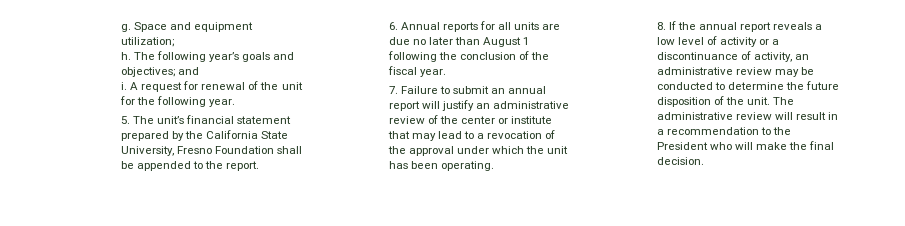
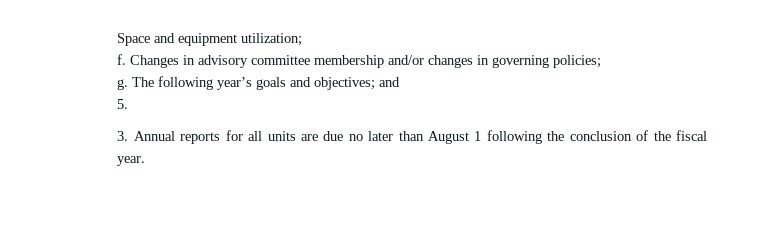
[120,24,131,32] g. -> (117, 39) none
[120,52,131,60] h. -> [117,54,602,68] [117,79,129,90] f. Changes in advisory committee membership and/or changes in governing policies; // g.
[120,81,303,92] [119,96,236,107] [120,115,292,124] [120,130,289,141] [120,146,303,156] [120,161,260,171] [388,22,398,30] i. A request for renewal of the unit for the following year. // 5. The unit’s financial statement prepared by the California State University, Fresno Foundation shall be appended to the report. // 6. -> [117,99,129,109] [117,131,129,141] 5. // 3.
[388,86,547,94] [388,100,570,111] [388,115,553,124] [387,130,556,141] [387,146,569,156] [388,161,495,171] [656,21,823,32] [656,36,780,47] [656,51,810,62] [656,67,815,77] [656,81,840,90] [656,96,795,107] [656,112,839,120] [656,127,792,135] [656,141,835,150] [656,157,704,165] // 7. Failure to submit an annual report will justify an administrative review of the center or institute that may lead to a revocation of the approval under which the unit has been operating. // 8. If the annual report reveals a low level of activity or a discontinuance of activity, an administrative review may be conducted to determine the future disposition of the unit. The administrative review will result in a recommendation to the President who will make the final decision. -> (146, 161) none

